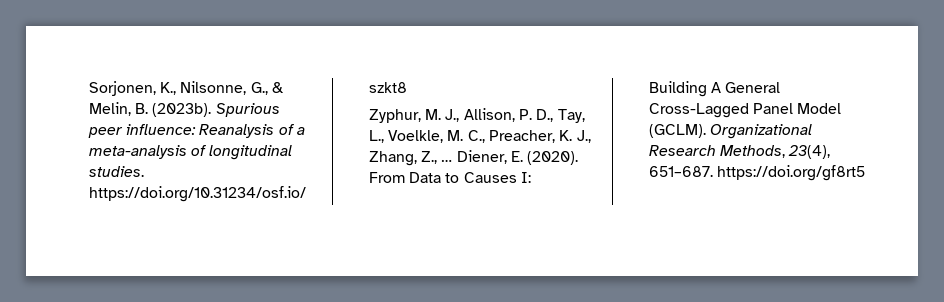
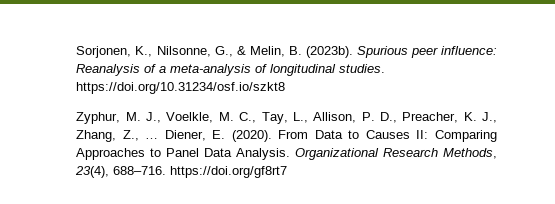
[463,108,585,123] [368,130,485,143] Allison, P. D., Tay, L., Voelkle, M. C., -> [166,112,397,124] Voelkle, M. C., Tay, L., Allison, P. D.,
[521,172,532,183] [648,81,781,97] [648,103,842,118] [648,124,706,138] I: Building A General Cross-Lagged Panel Model (GCLM). -> [416,130,497,142] [76,148,291,160] II: Comparing Approaches to Panel Data Analysis.
[648,165,866,181] 651–687. https://doi.org/gf8rt5 -> [113,166,288,178] 688–716. https://doi.org/gf8rt7

